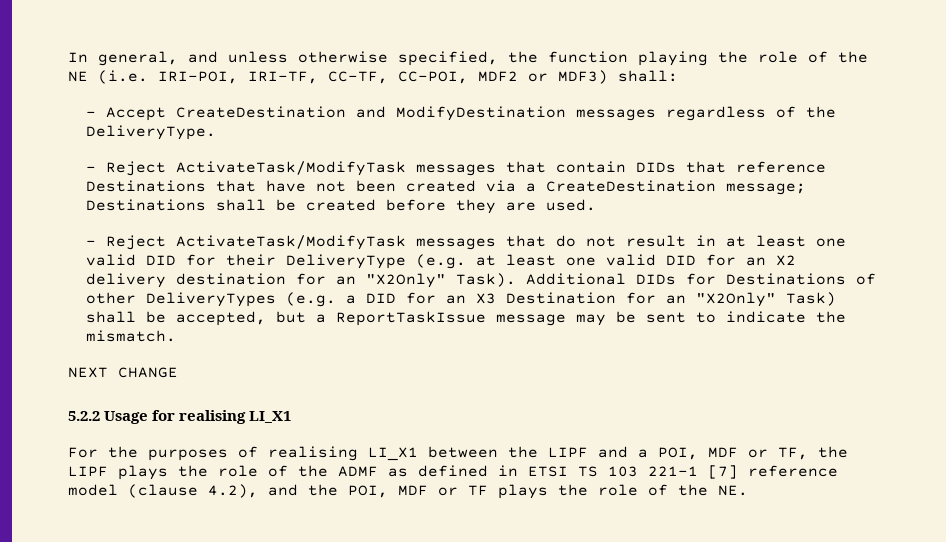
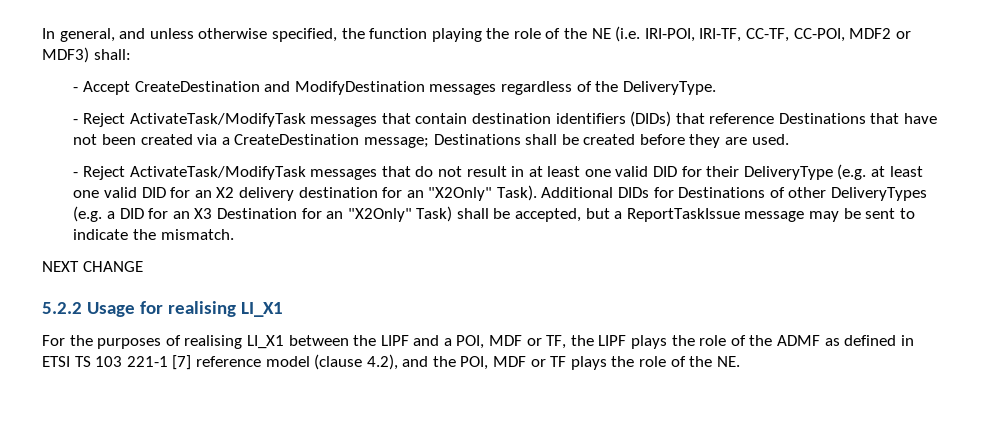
[635,162,676,173] DIDs -> [471,111,672,127] destination identifiers (DIDs)

